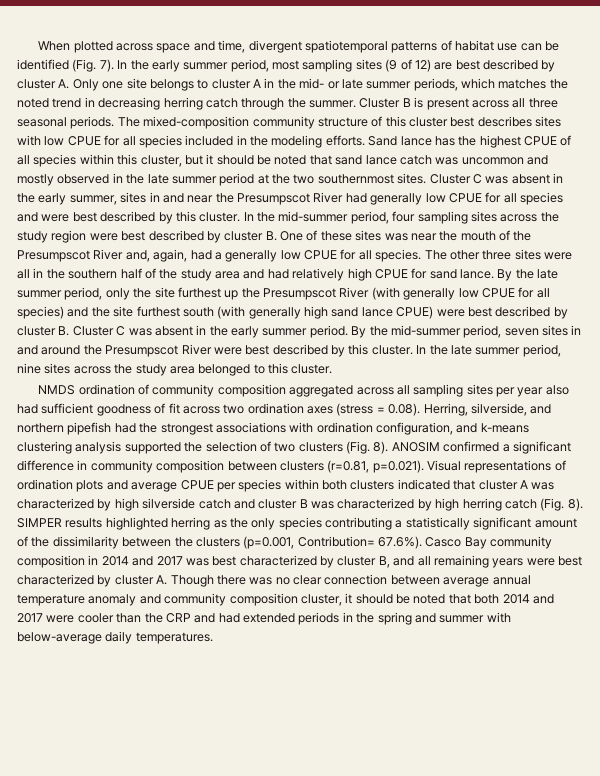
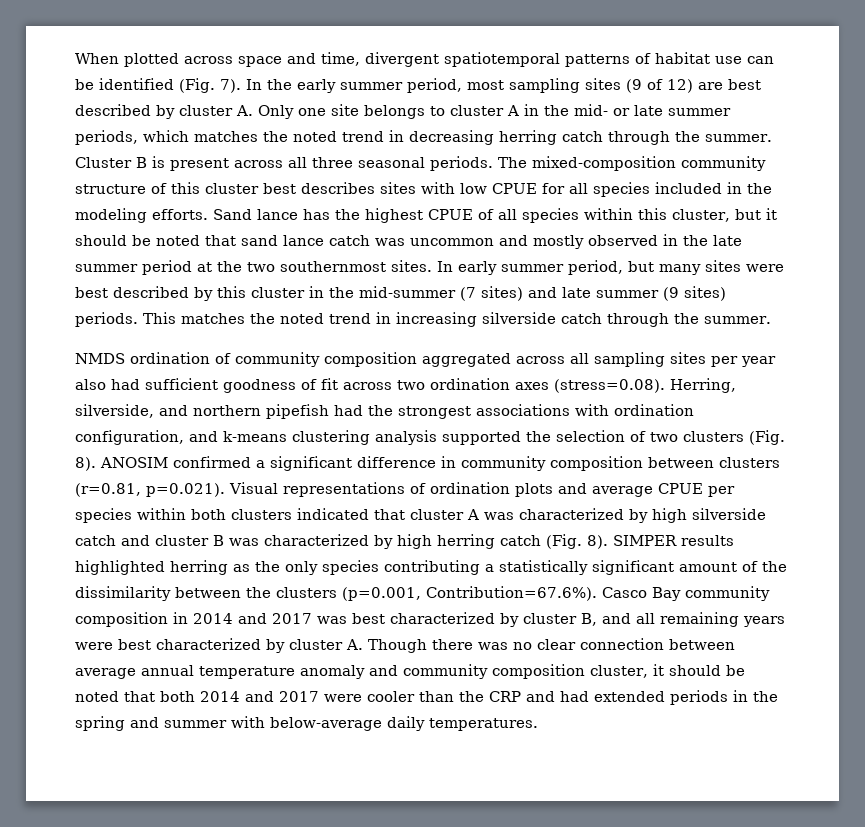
[429,173,563,184] [17,192,563,205] [17,211,559,224] [17,230,532,243] [17,249,572,262] [17,268,559,281] [17,287,550,300] [17,306,568,319] [17,325,582,338] [17,344,561,357] [17,363,333,376] Cluster C was absent in the early summer, sites in and near the Presumpscot River had generally low CPUE for all species and were best described by this cluster. In the mid-summer period, four sampling sites across the study region were best described by cluster B. One of these sites was near the mouth of the Presumpscot River and, again, had a generally low CPUE for all species. The other three sites were all in the southern half of the study area and had relatively high CPUE for sand lance. By the late summer period, only the site furthest up the Presumpscot River (with generally low CPUE for all species) and the site furthest south (with generally high sand lance CPUE) were best described by cluster B. Cluster C was absent in the early summer period. By the mid-summer period, seven sites in and around the Presumpscot River were best described by this cluster. In the late summer period, nine sites across the study area belonged to this cluster. -> [437,260,784,275] [75,286,726,301] [75,312,771,327] In early summer period, but many sites were best described by this cluster in the mid-summer (7 sites) and late summer (9 sites) periods. This matches the noted trend in increasing silverside catch through the summer.
[336,403,421,416] (stress = 0.08). -> [554,379,665,393] (stress=0.08).
[297,536,422,549] Contribution= 67.6%). -> [426,586,597,601] Contribution=67.6%).

